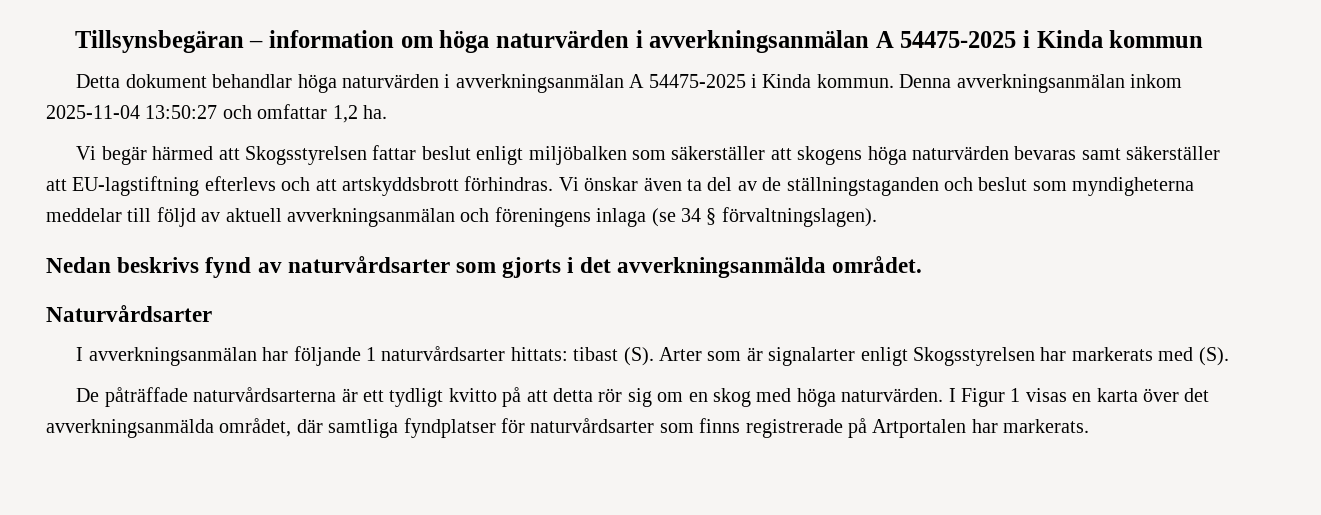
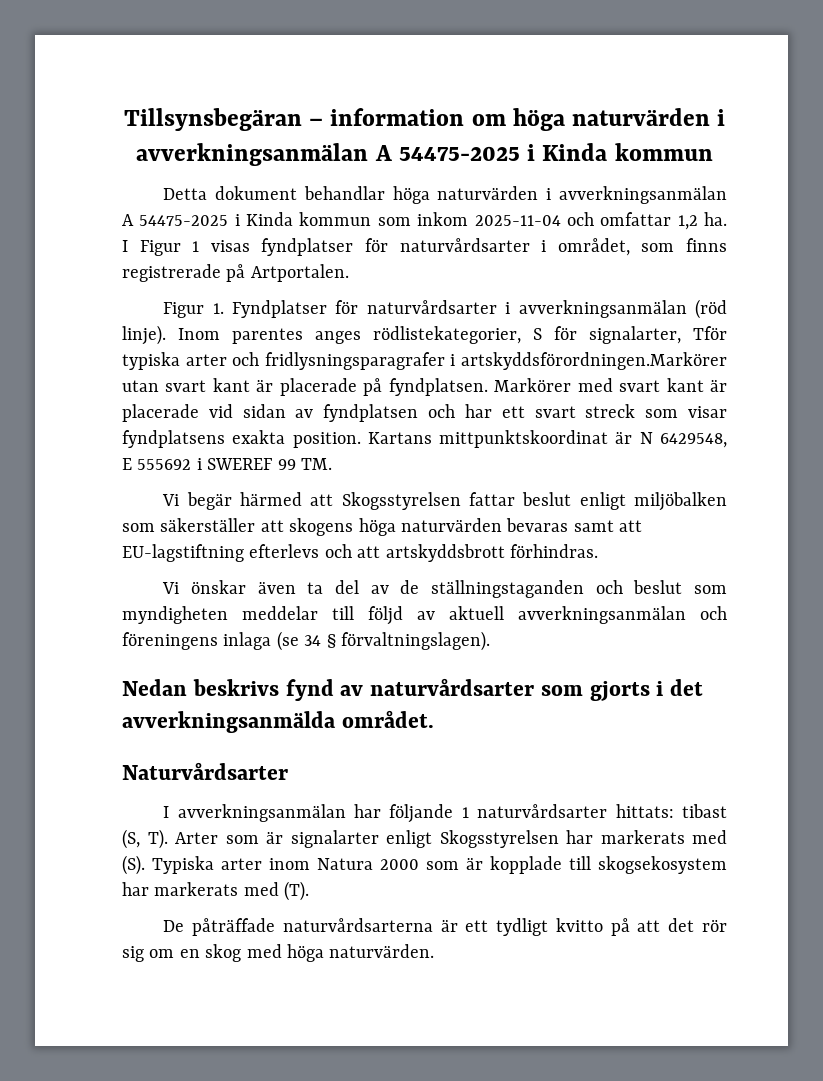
[816,74,1125,93] kommun. Denna avverkningsanmälan -> [299,212,411,226] kommun som
[145,105,218,119] 13:50:27 -> (561, 220) none
(387, 112) none -> [122,238,728,256] [122,264,349,282] [163,299,727,319] [122,325,727,345] [122,352,727,370] [122,378,727,396] [122,404,727,422] [122,430,727,448] [122,458,332,470] I Figur 1 visas fyndplatser för naturvårdsarter i området, som finns registrerade på Artportalen. // Figur 1. Fyndplatser för naturvårdsarter i avverkningsanmälan (röd linje). Inom parentes anges rödlistekategorier, S för signalarter, Tför typiska arter och fridlysningsparagrafer i artskyddsförordningen.Markörer utan svart kant är placerade på fyndplatsen. Markörer med svart kant är placerade vid sidan av fyndplatsen och har ett svart streck som visar fyndplatsens exakta position. Kartans mittpunktskoordinat är N 6429548, E 555692 i SWEREF 99 TM.
[1126,146,1221,160] säkerställer -> (614, 526) none
(554, 183) none -> (598, 551) //
[1072,177,1195,196] myndigheterna -> [122,606,228,624] myndigheten
[623,347,654,366] (S). -> [122,829,168,849] (S, T).
(1229, 356) none -> [152,856,727,874] [122,881,310,901] Typiska arter inom Natura 2000 som är kopplade till skogsekosystem har markerats med (T).
[553,388,594,402] detta -> [668,918,695,932] det
[948,388,1210,407] [46,418,1090,438] I Figur 1 visas en karta över det avverkningsanmälda området, där samtliga fyndplatser för naturvårdsarter som finns registrerade på Artportalen har markerats. -> (435, 951) none

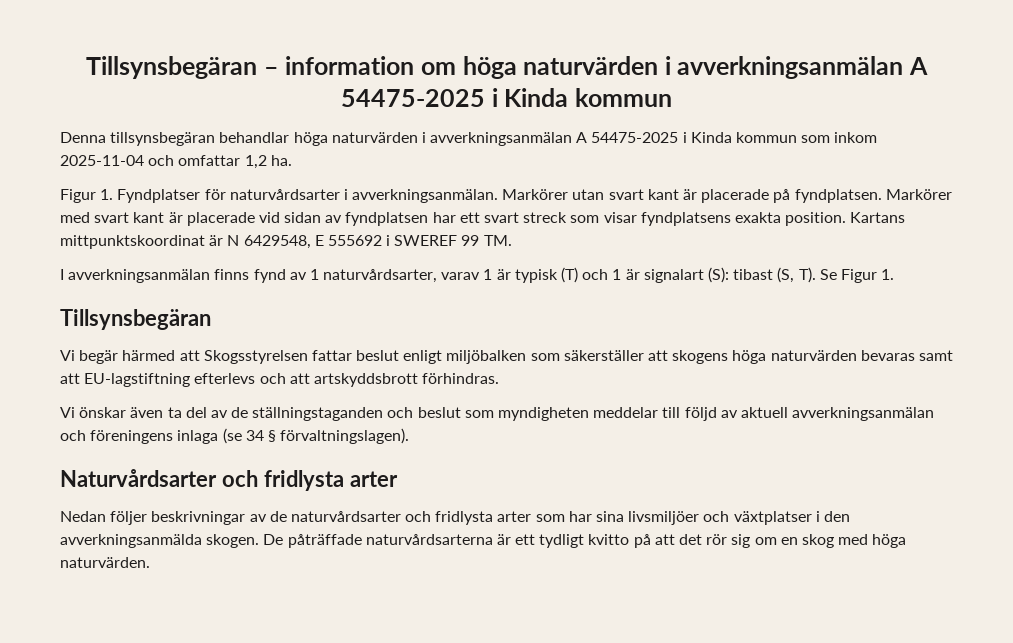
[163,186,297,200] Detta dokument -> [60,132,216,146] Denna tillsynsbegäran
[122,238,728,256] [122,264,349,282] I Figur 1 visas fyndplatser för naturvårdsarter i området, som finns registrerade på Artportalen. -> (292, 160) none
[518,299,727,319] [122,325,727,345] [122,352,727,370] avverkningsanmälan (röd linje). Inom parentes anges rödlistekategorier, S för signalarter, Tför typiska arter och fridlysningsparagrafer i artskyddsförordningen.Markörer -> [352,189,569,203] avverkningsanmälan. Markörer
[428,404,456,418] och -> (429, 219) none
(332, 464) none -> [60,267,895,283] [60,309,211,330] // I avverkningsanmälan finns fynd av 1 naturvårdsarter, varav 1 är typisk (T) och 1 är signalart (S): tibast (S, T). Se Figur 1. // Tillsynsbegäran
[122,678,703,701] [122,710,434,733] [122,762,288,780] [163,804,727,823] [122,829,727,849] [122,855,727,875] [122,881,310,901] Nedan beskrivs fynd av naturvårdsarter som gjorts i det avverkningsanmälda området. // Naturvårdsarter // I avverkningsanmälan har följande 1 naturvårdsarter hittats: tibast (S, T). Arter som är signalarter enligt Skogsstyrelsen har markerats med (S). Typiska arter inom Natura 2000 som är kopplade till skogsekosystem har markerats med (T). // -> [60,469,398,491] [60,511,850,525] [60,534,260,548] Naturvårdsarter och fridlysta arter // Nedan följer beskrivningar av de naturvårdsarter och fridlysta arter som har sina livsmiljöer och växtplatser i den avverkningsanmälda skogen.

